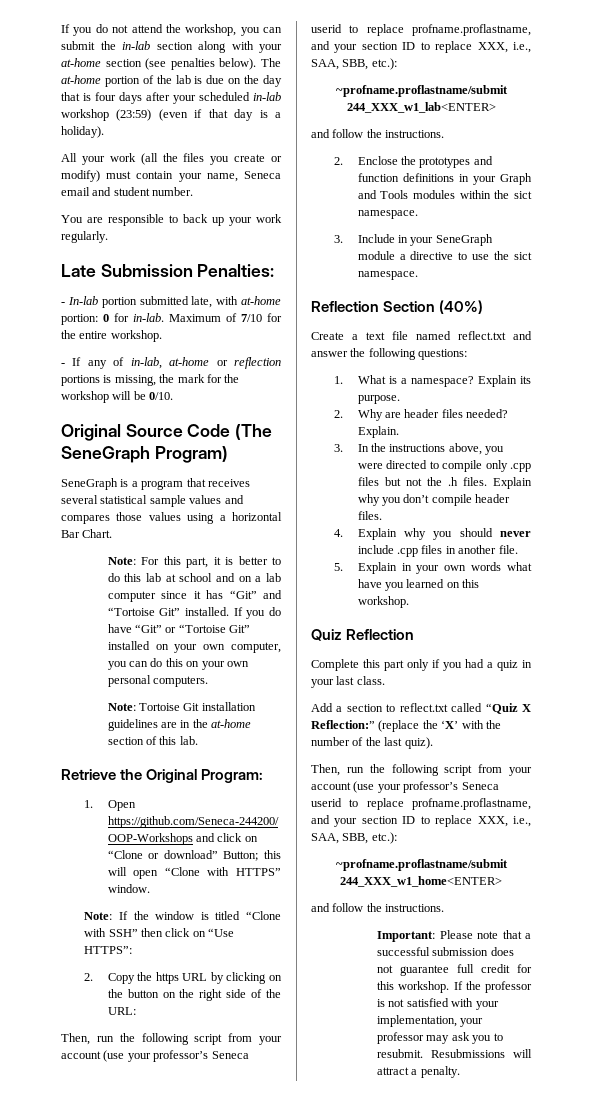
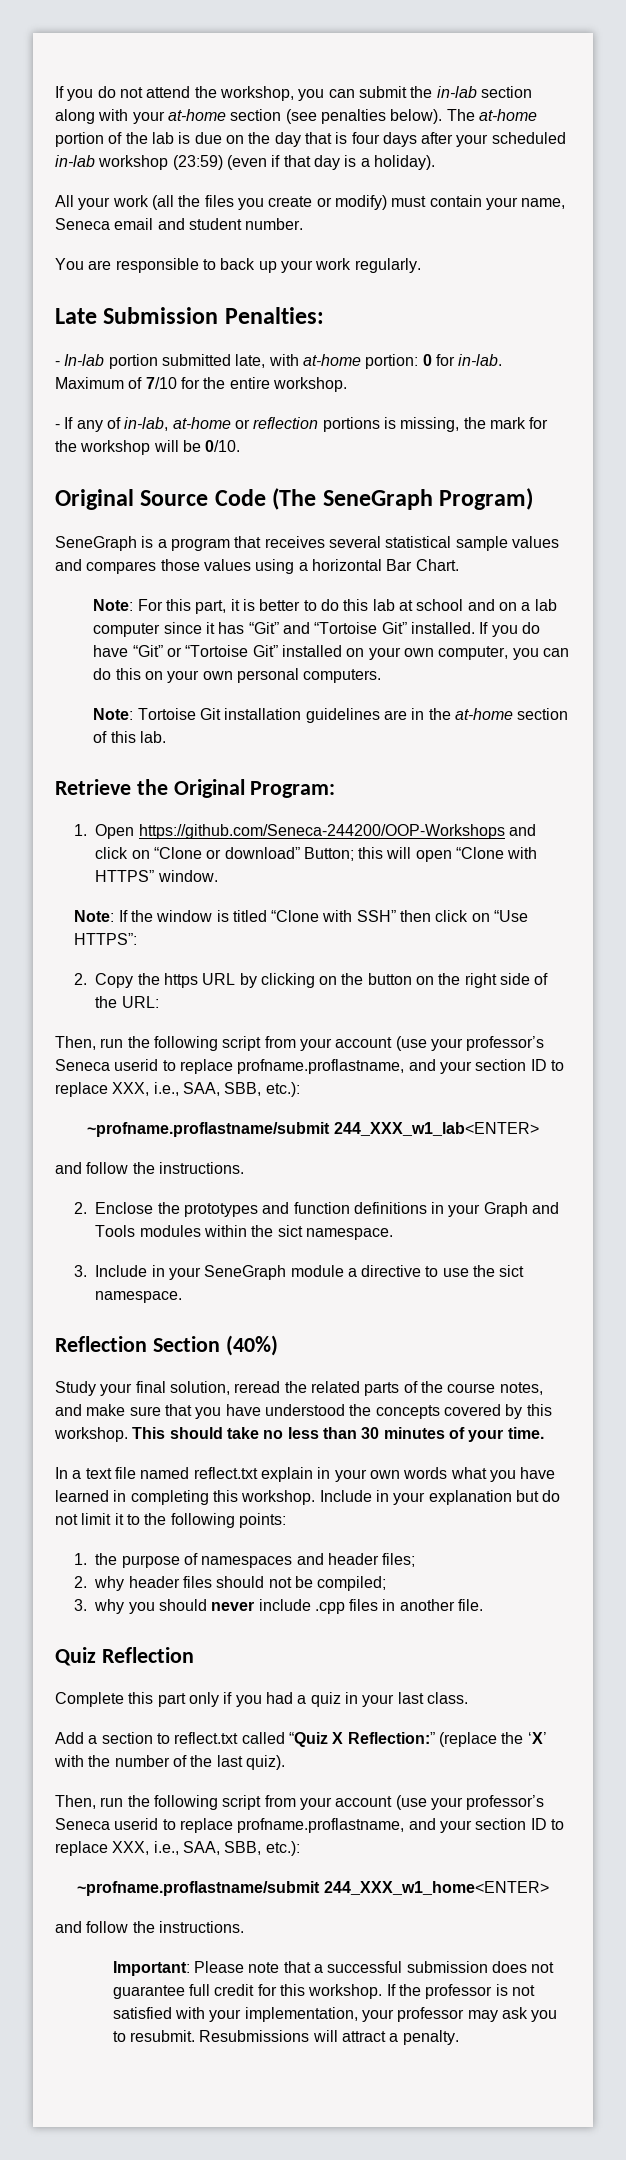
[311,332,344,340] Create -> [55,1381,543,1396] [55,1404,552,1419] [54,1427,544,1442] [55,1467,68,1479] Study your final solution, reread the related parts of the course notes, and make sure that you have understood the concepts covered by this workshop. This should take no less than 30 minutes of your time. // In
[513,331,532,340] [311,348,468,360] [334,375,531,387] [357,395,400,404] [334,409,509,421] [357,426,399,438] [334,443,505,455] [357,460,531,472] [357,477,532,489] [357,494,511,506] [357,511,382,520] [334,528,397,540] and answer the following questions: // 1. What is a namespace? Explain its purpose. // 2. Why are header files needed? Explain. // 3. In the instructions above, you were directed to compile only .cpp files but not the .h files. Explain why you don’t compile header files. // 4. Explain -> [260,1467,556,1482] [55,1490,561,1505] [55,1513,286,1528] [74,1553,416,1568] [74,1576,387,1591] [74,1599,88,1611] explain in your own words what you have learned in completing this workshop. Include in your explanation but do not limit it to the following points: // 1. the purpose of namespaces and header files; // 2. why header files should not be compiled; // 3.
[334,562,532,574] [357,579,480,591] [357,596,409,608] // 5. Explain in your own words what have you learned on this workshop. -> (484, 1605) none

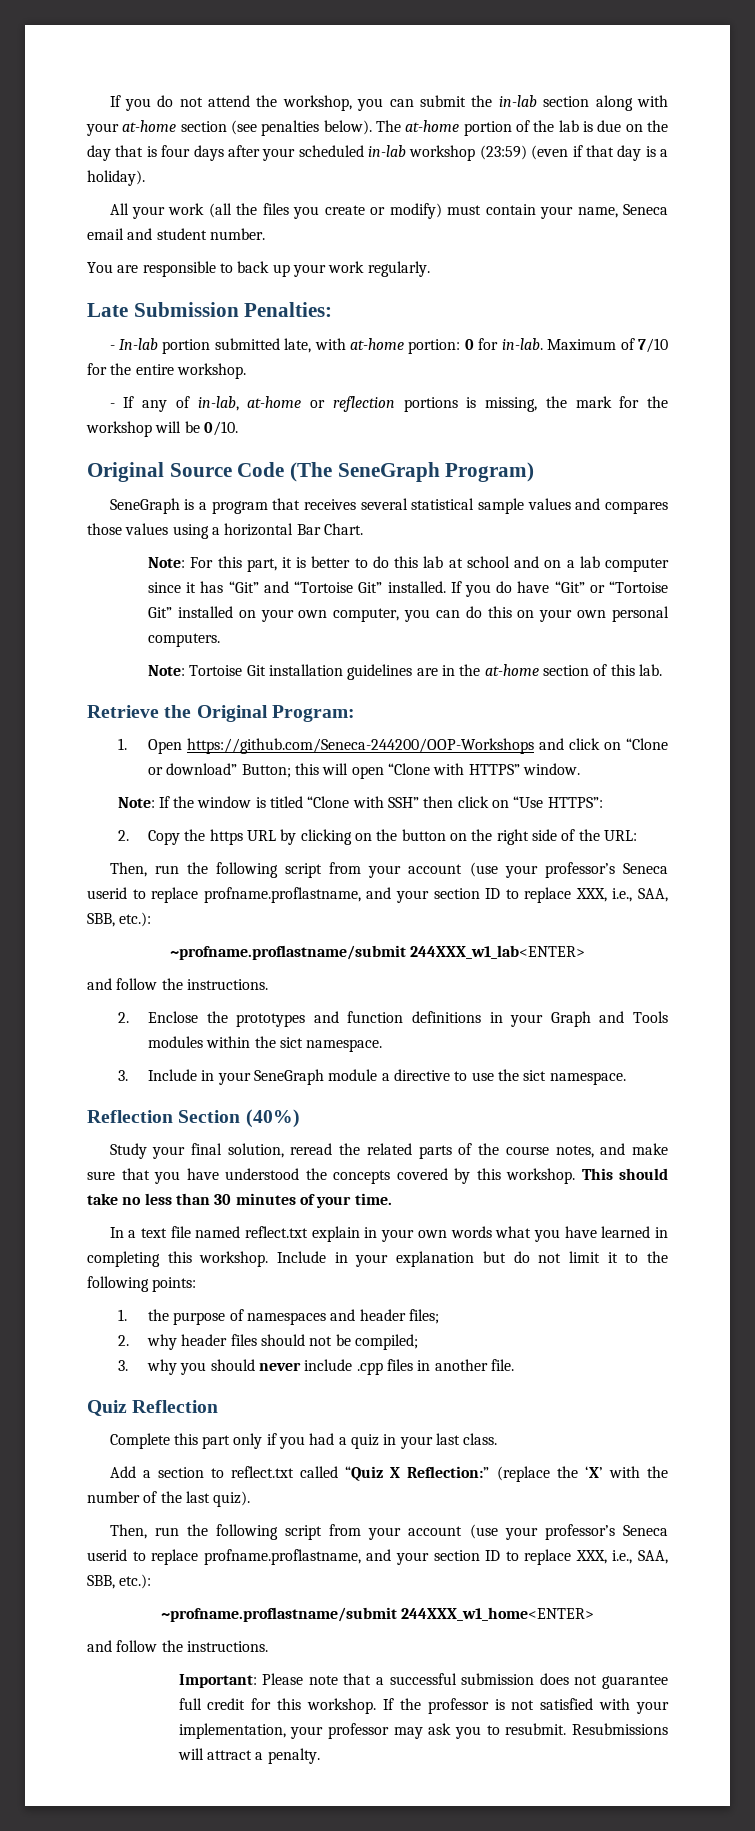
[333,1122,539,1136] 244_XXX_w1_lab<ENTER> -> [410,945,586,959] 244XXX_w1_lab<ENTER>
[323,1881,549,1895] 244_XXX_w1_home<ENTER> -> [401,1607,595,1621] 244XXX_w1_home<ENTER>

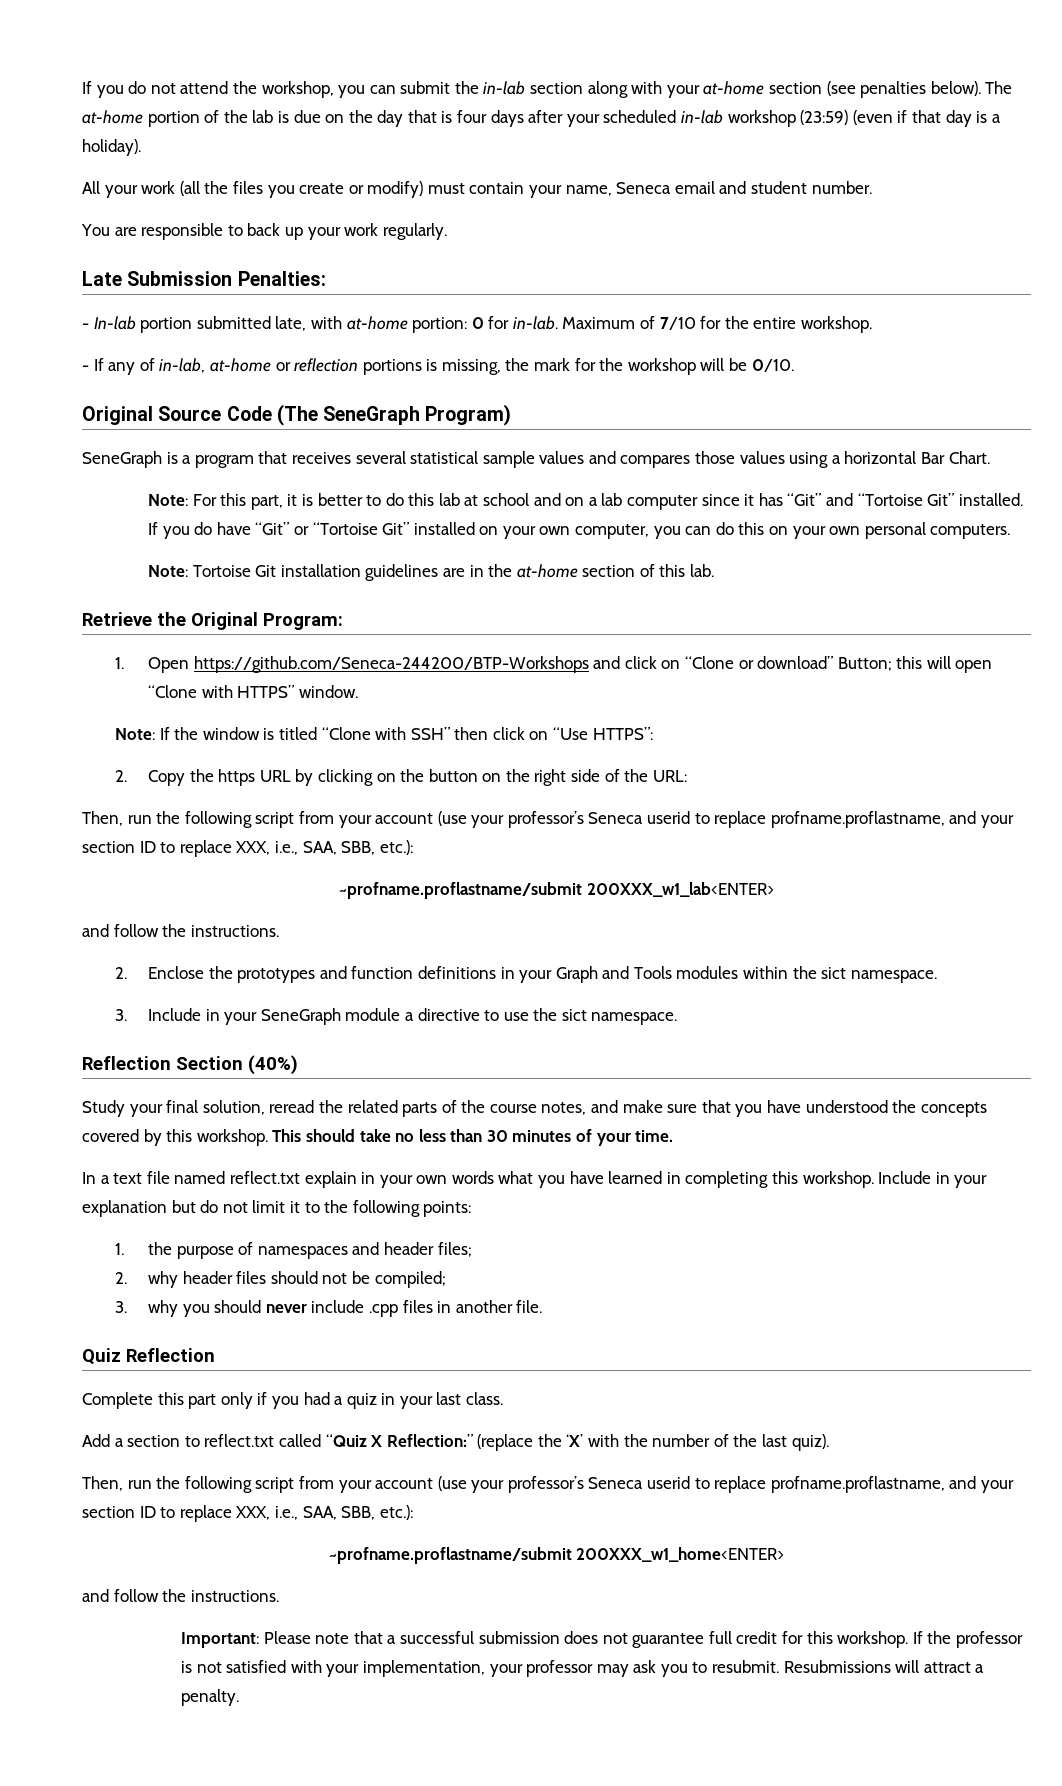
[187,738,535,754] https://github.com/Seneca-244200/OOP-Workshops -> [193,656,589,673] https://github.com/Seneca-244200/BTP-Workshops
[410,945,586,959] 244XXX_w1_lab<ENTER> -> [586,882,774,897] 200XXX_w1_lab<ENTER>
[401,1607,595,1621] 244XXX_w1_home<ENTER> -> [576,1547,785,1562] 200XXX_w1_home<ENTER>

